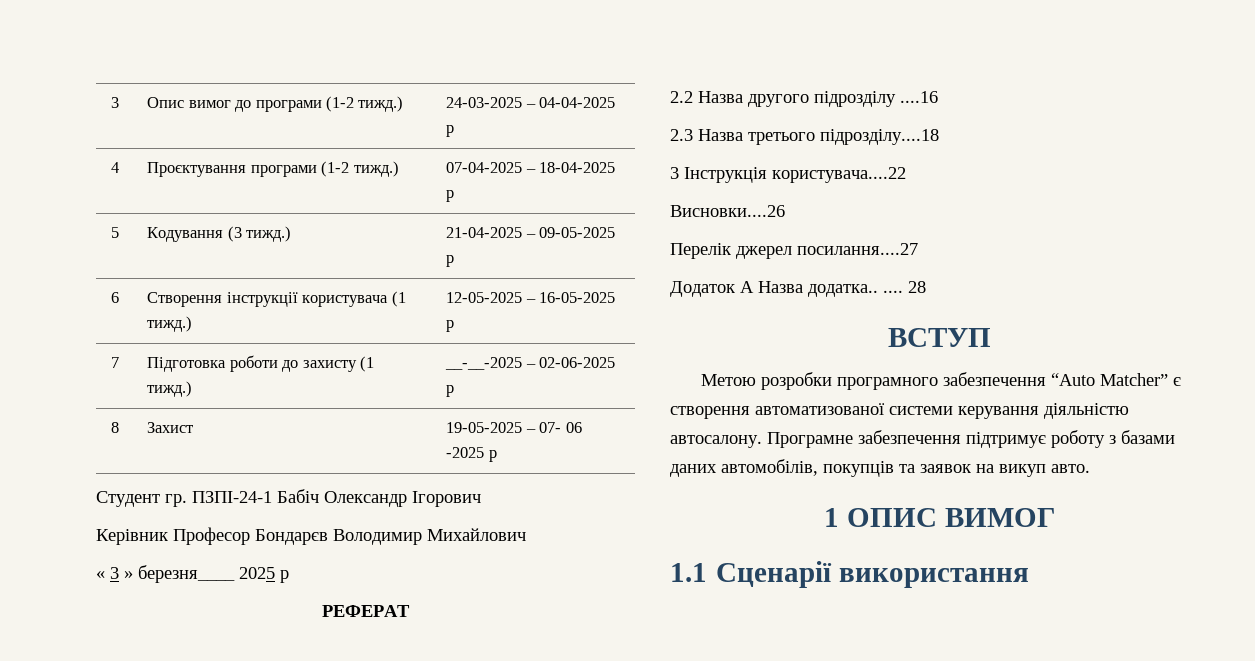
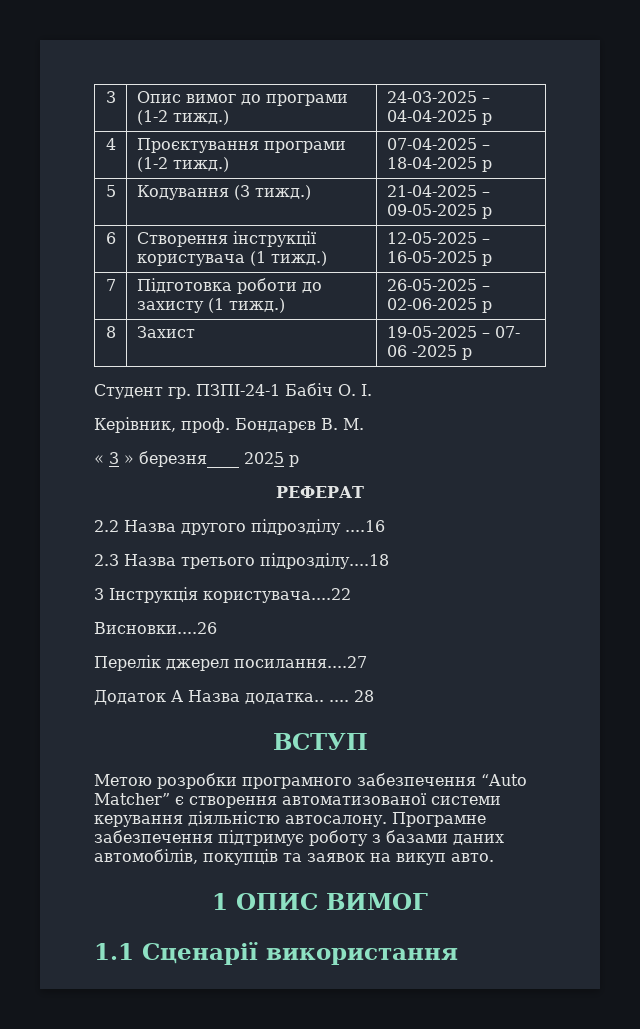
[445,357,523,370] __-__-2025 -> [386,279,477,291] 26-05-2025
[324,491,481,507] [96,527,526,545] Олександр Ігорович // Керівник Професор Бондарєв Володимир Михайлович -> [338,384,372,396] [94,417,364,433] О. І. // Керівник, проф. Бондарєв В. М.

